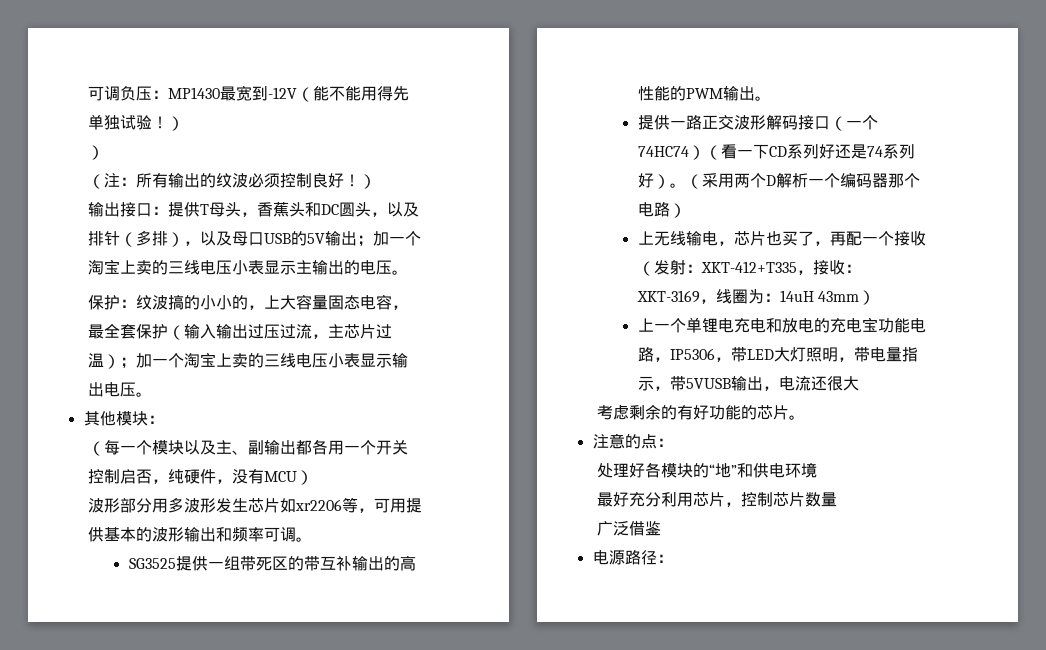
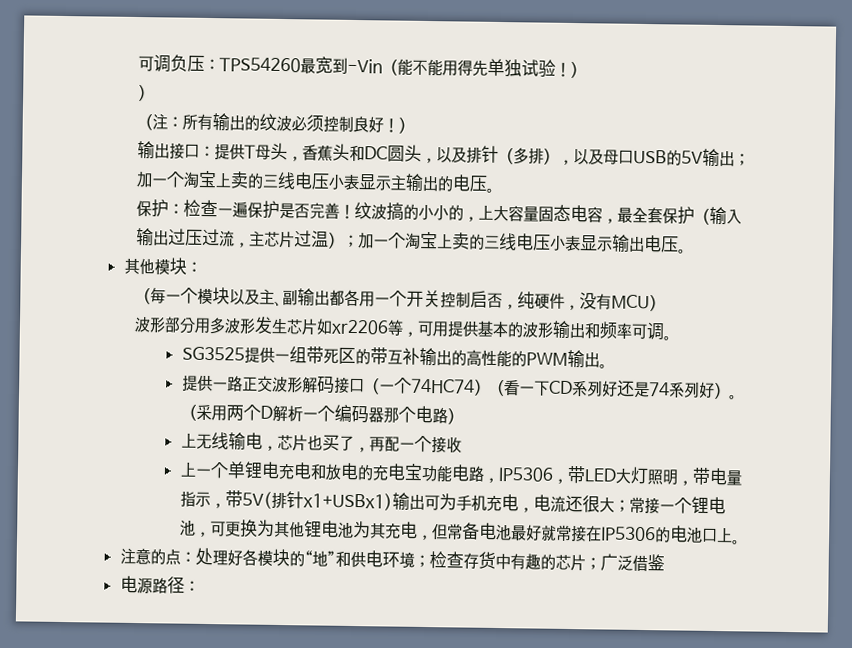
[168,85,298,101] MP1430最宽到-12V -> [218,56,383,75] TPS54260最宽到-Vin
(137, 303) none -> [182,199,355,220] 检查一遍保护是否完善！
[637,260,861,276] [636,289,875,305] （发射：XKT-412+T335，接收：XKT-3169，线圈为：14uH 43mm） -> (462, 444) none
[685,376,859,391] [597,404,790,420] 5VUSB输出，电流还很大 // 考虑剩余的有好功能的芯片 -> [241,491,726,515] [179,519,733,543] 5V(排针x1+USBx1)输出可为手机充电，电流还很大；常接一个锂电池，可更换为其他锂电池为其充电，但常备电池最好就常接在IP5306的电池口上
(673, 442) // -> (196, 557) none
[597,492,838,507] // 最好充分利用芯片，控制芯片数量 // -> [413,551,601,572] ；检查存货中有趣的芯片；

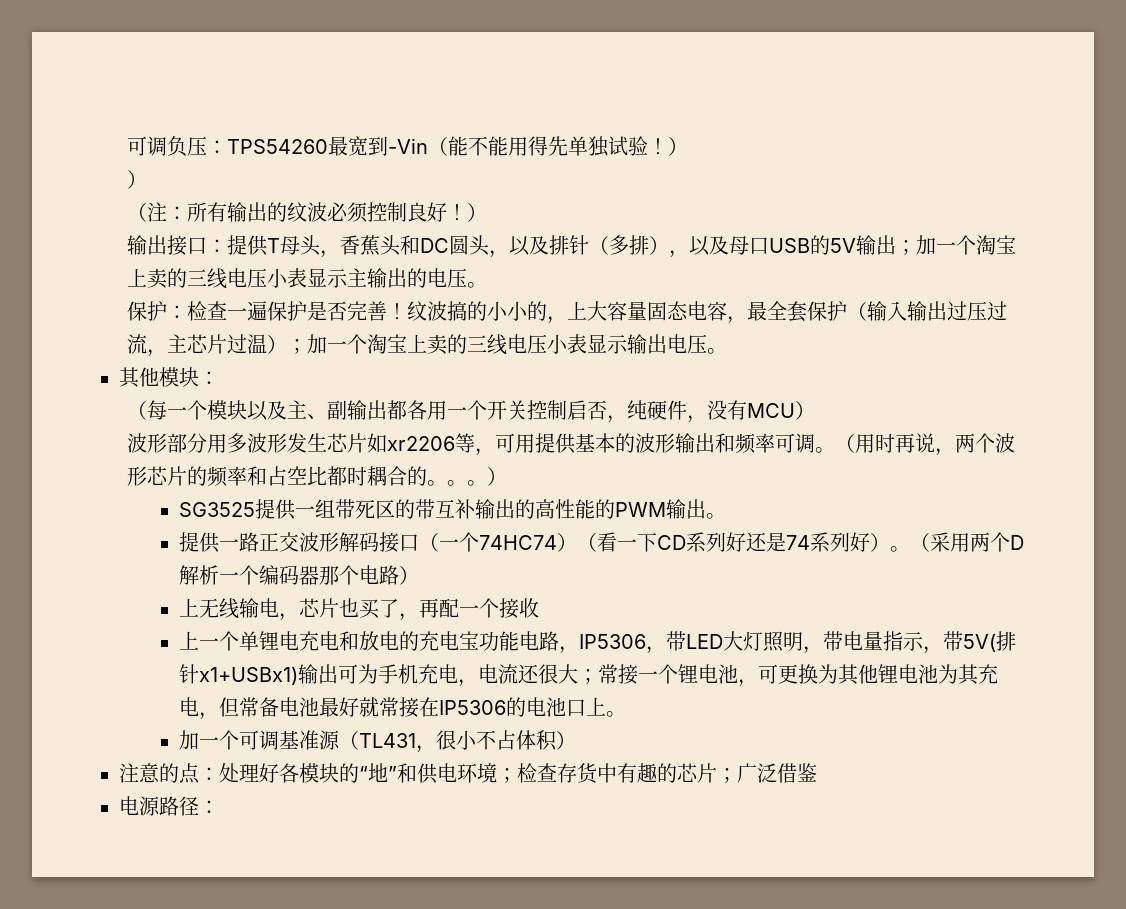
(672, 338) none -> [834,433,1015,456] [126,466,507,487] （用时再说，两个波形芯片的频率和占空比都时耦合的。。。）
(741, 542) none -> [178,730,576,753] // 加一个可调基准源（TL431，很小不占体积）

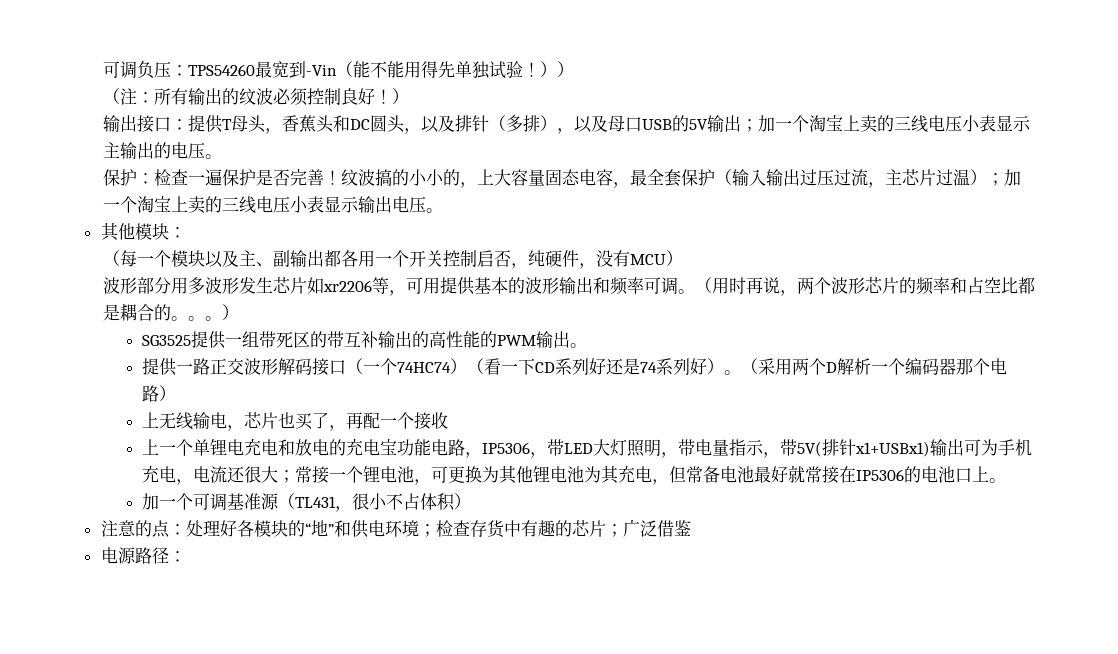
(688, 146) // -> (557, 69) none
[346,466,367,486] 时 -> [102,304,120,321] 是

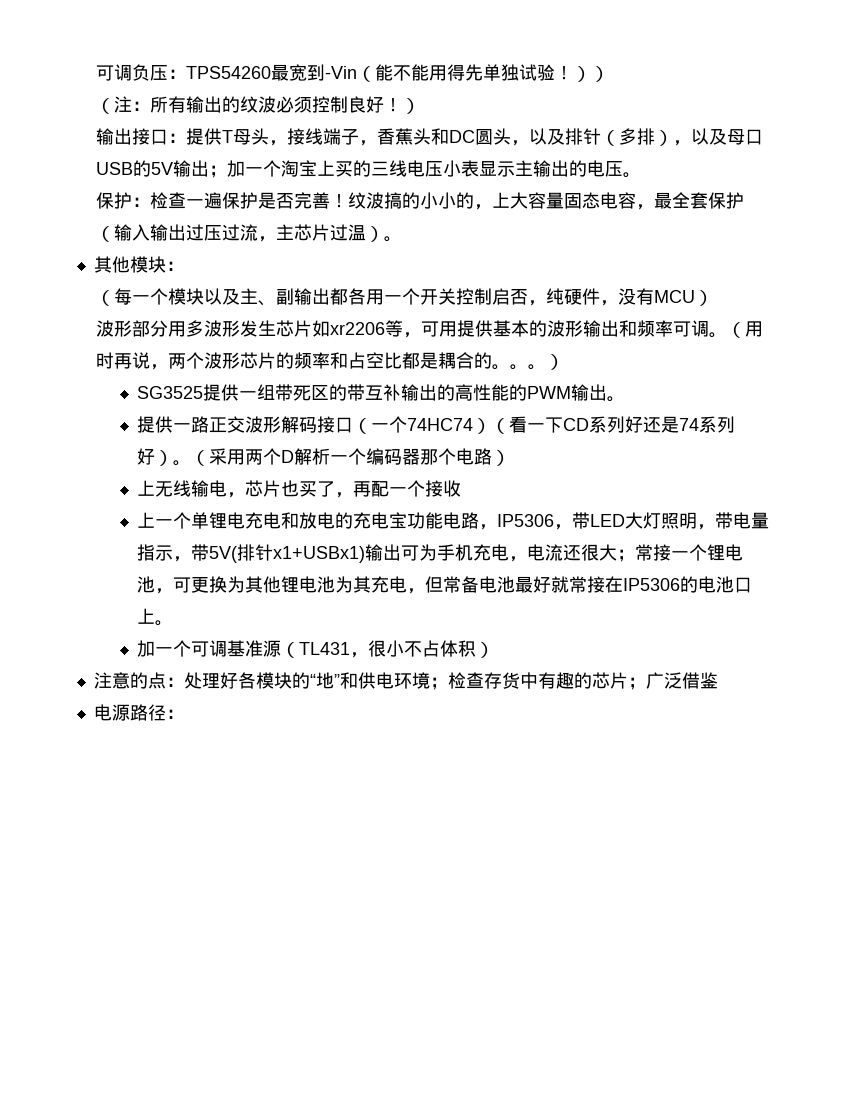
(282, 131) none -> [286,128,377,146] 接线端子，
[859,115,877,133] 卖 -> [334,161,353,177] 买
[986,169,1021,186] [102,196,426,214] ；加一个淘宝上卖的三线电压小表显示输出电压 -> (384, 234) none

